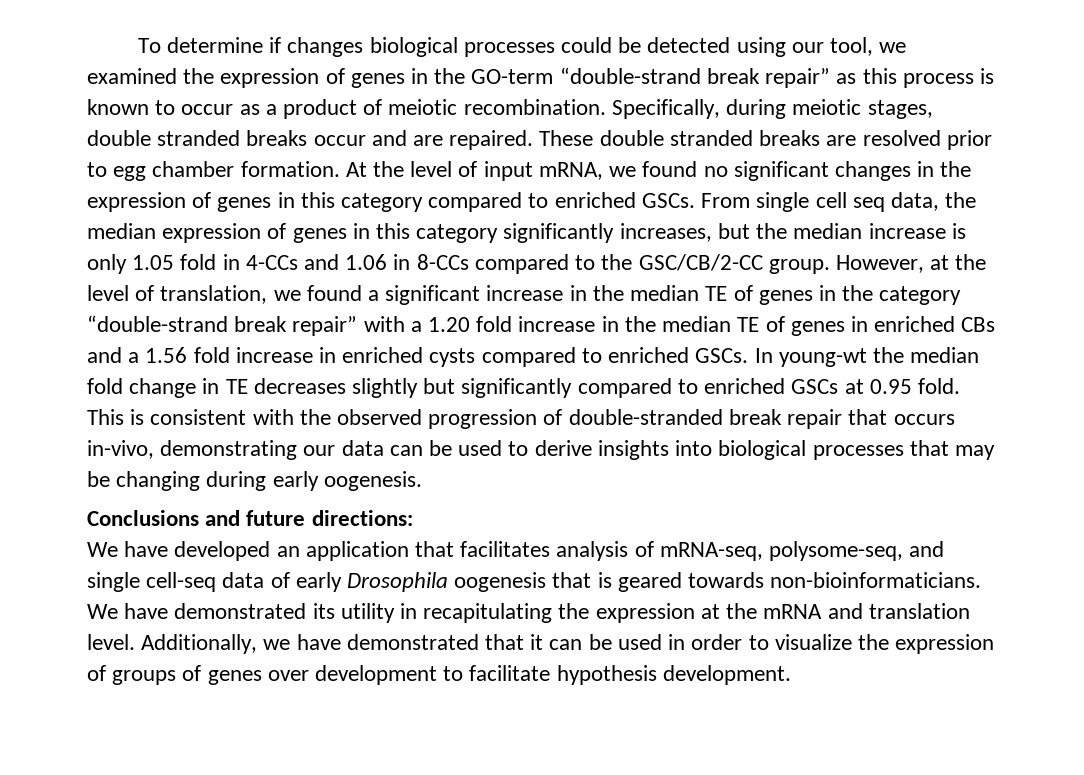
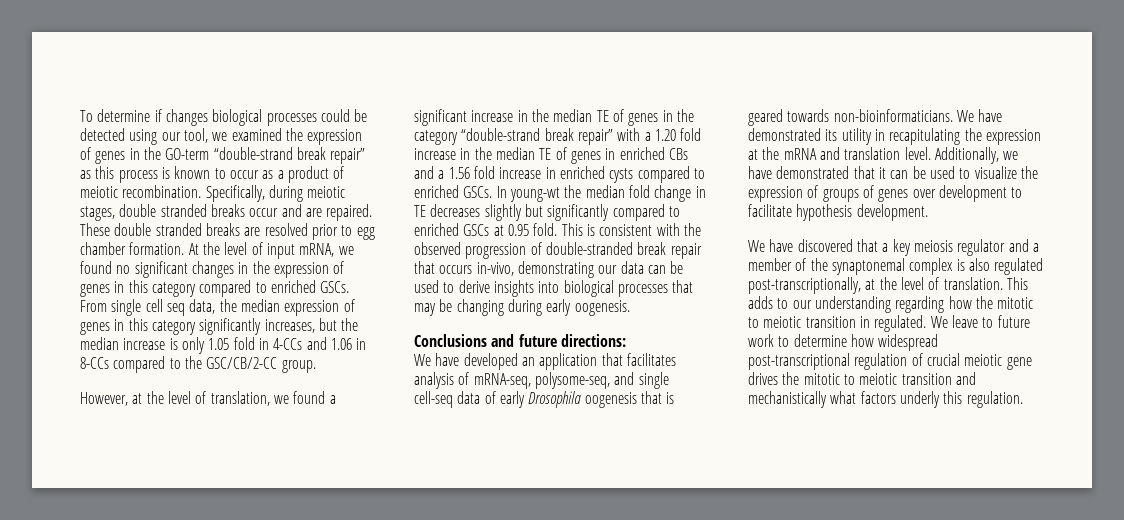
(830, 266) none -> (316, 366) //
[668,634,743,650] in order -> (955, 172) none
(791, 675) none -> [748,239,1039,256] [748,258,1044,275] [748,277,1028,294] [748,296,1034,313] [748,315,1030,332] [748,334,939,351] [748,353,1032,370] [748,372,976,385] [748,391,1023,408] // We have discovered that a key meiosis regulator and a member of the synaptonemal complex is also regulated post-transcriptionally, at the level of translation. This adds to our understanding regarding how the mitotic to meiotic transition in regulated. We leave to future work to determine how widespread post-transcriptional regulation of crucial meiotic gene drives the mitotic to meiotic transition and mechanistically what factors underly this regulation.

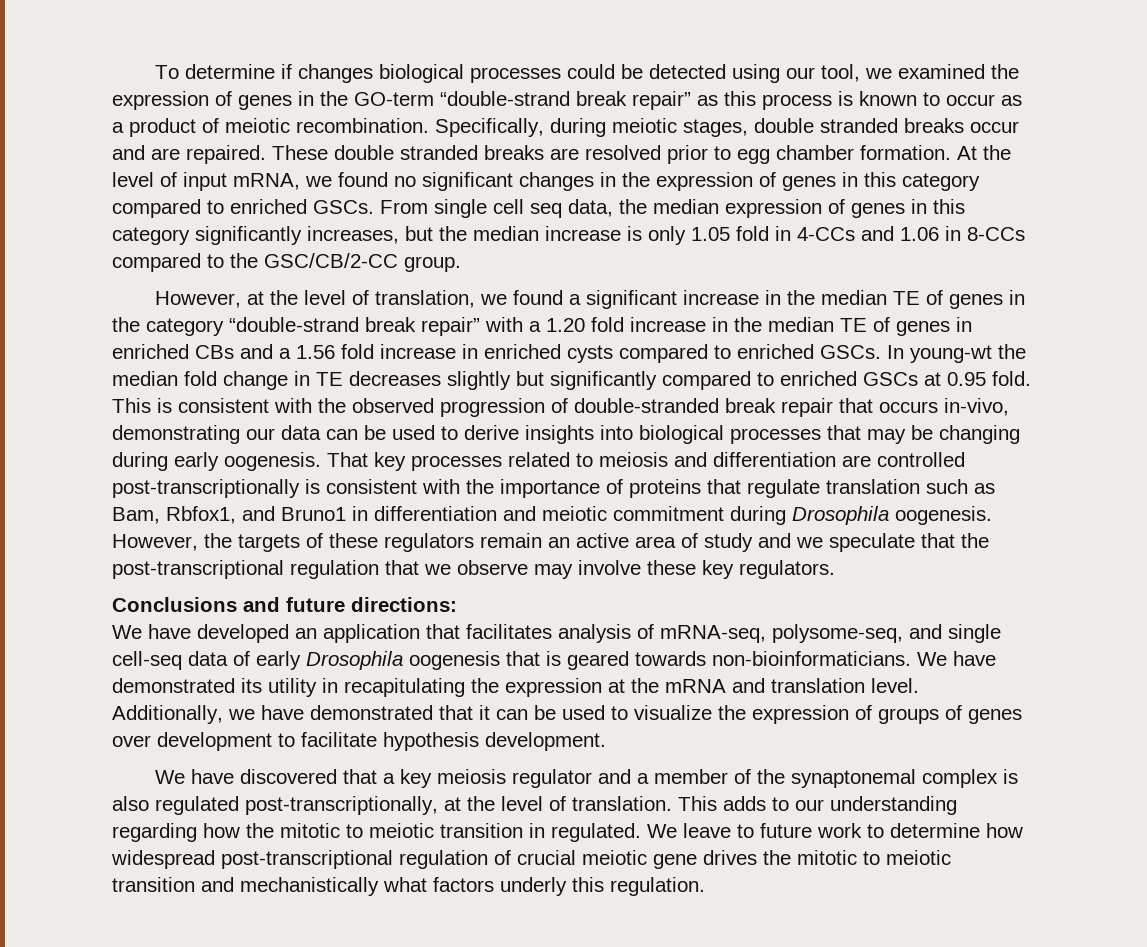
(630, 308) none -> [327,452,965,471] [112,479,995,498] [112,506,992,525] [112,533,989,552] [112,560,835,579] That key processes related to meiosis and differentiation are controlled post-transcriptionally is consistent with the importance of proteins that regulate translation such as Bam, Rbfox1, and Bruno1 in differentiation and meiotic commitment during Drosophila oogenesis. However, the targets of these regulators remain an active area of study and we speculate that the post-transcriptional regulation that we observe may involve these key regulators.

